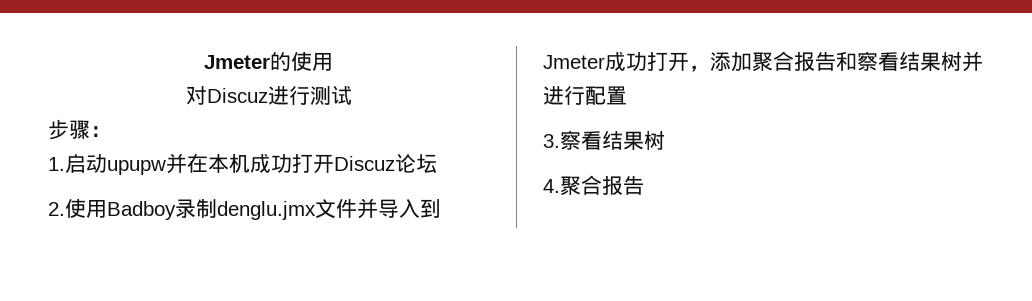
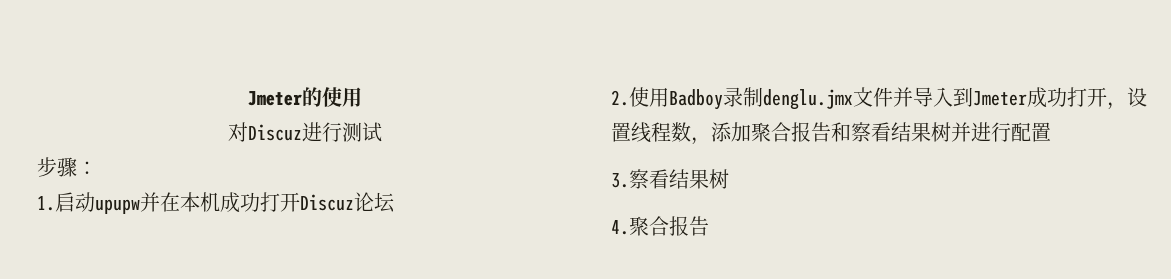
(710, 68) none -> [1127,87,1147,107] [611,122,711,145] 设置线程数，

